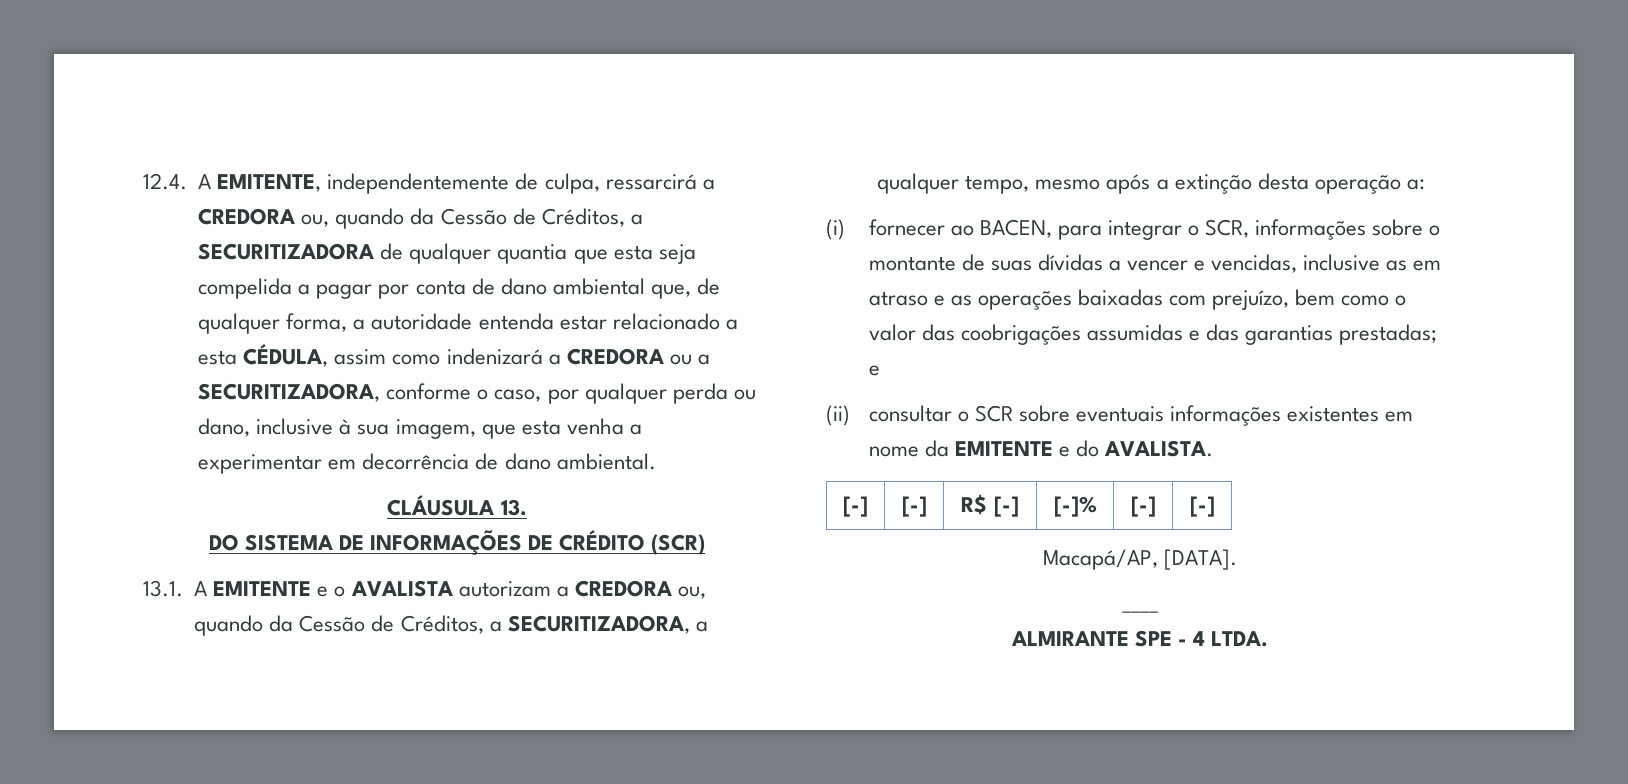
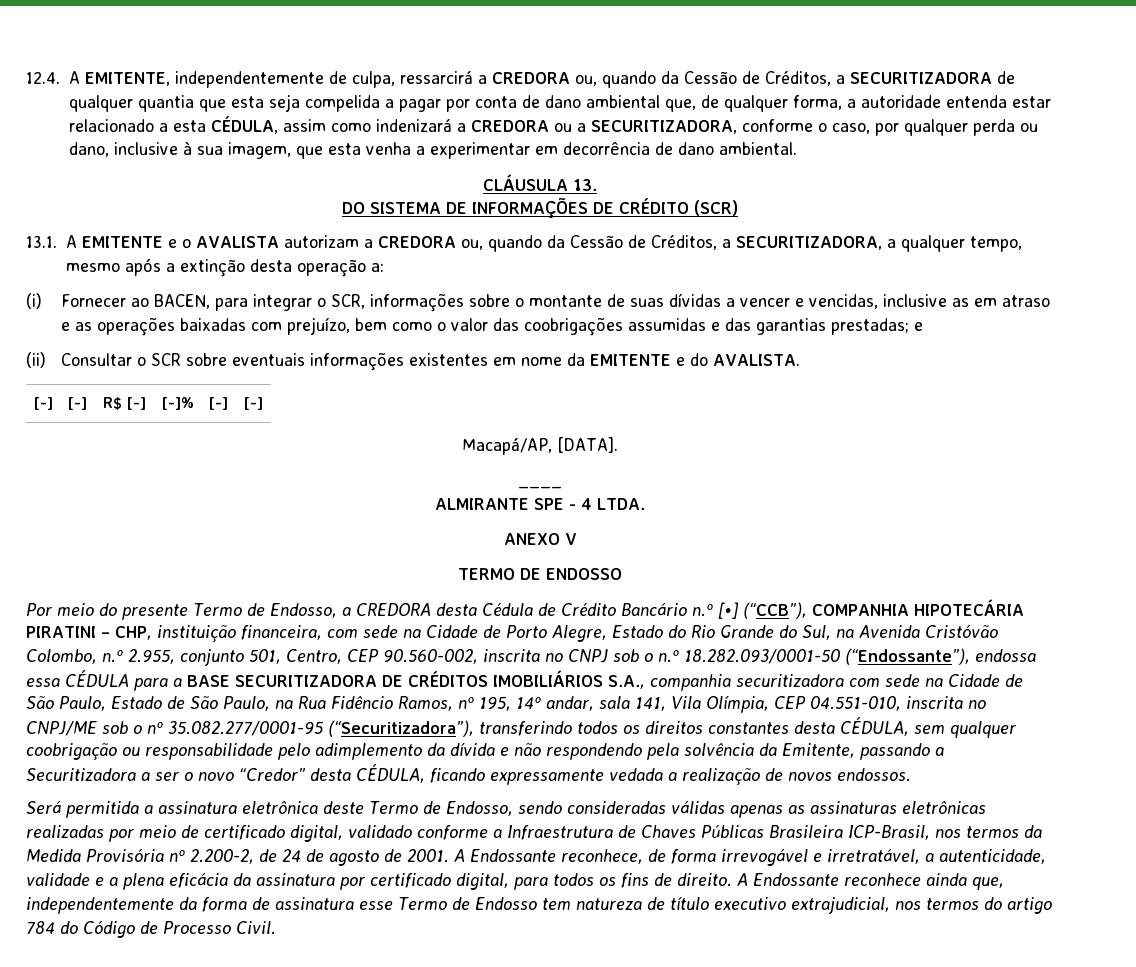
[868,219,945,236] fornecer -> [60,294,126,307] Fornecer
[868,405,952,422] consultar -> [60,353,132,366] Consultar
(1269, 639) none -> [503,533,577,545] [458,568,622,580] [26,599,1024,620] [26,625,998,642] [26,648,1036,666] [26,670,1023,691] [26,696,986,713] [26,717,1016,738] [26,743,944,760] [26,764,911,785] [26,801,986,818] [26,825,1042,842] [26,849,1046,866] [26,873,1004,890] [26,897,1052,914] [26,921,276,938] // ANEXO V // TERMO DE ENDOSSO // Por meio do presente Termo de Endosso, a CREDORA desta Cédula de Crédito Bancário n.º [•] (“CCB”), COMPANHIA HIPOTECÁRIA PIRATINI – CHP, instituição financeira, com sede na Cidade de Porto Alegre, Estado do Rio Grande do Sul, na Avenida Cristóvão Colombo, n.º 2.955, conjunto 501, Centro, CEP 90.560-002, inscrita no CNPJ sob o n.º 18.282.093/0001-50 (“Endossante”), endossa essa CÉDULA para a BASE SECURITIZADORA DE CRÉDITOS IMOBILIÁRIOS S.A., companhia securitizadora com sede na Cidade de São Paulo, Estado de São Paulo, na Rua Fidêncio Ramos, nº 195, 14º andar, sala 141, Vila Olímpia, CEP 04.551-010, inscrita no CNPJ/ME sob o nº 35.082.277/0001-95 (“Securitizadora”), transferindo todos os direitos constantes desta CÉDULA, sem qualquer coobrigação ou responsabilidade pelo adimplemento da dívida e não respondendo pela solvência da Emitente, passando a Securitizadora a ser o novo “Credor” desta CÉDULA, ficando expressamente vedada a realização de novos endossos. // Será permitida a assinatura eletrônica deste Termo de Endosso, sendo consideradas válidas apenas as assinaturas eletrônicas realizadas por meio de certificado digital, validado conforme a Infraestrutura de Chaves Públicas Brasileira ICP-Brasil, nos termos da Medida Provisória nº 2.200-2, de 24 de agosto de 2001. A Endossante reconhece, de forma irrevogável e irretratável, a autenticidade, validade e a plena eficácia da assinatura por certificado digital, para todos os fins de direito. A Endossante reconhece ainda que, independentemente da forma de assinatura esse Termo de Endosso tem natureza de título executivo extrajudicial, nos termos do artigo 784 do Código de Processo Civil.

